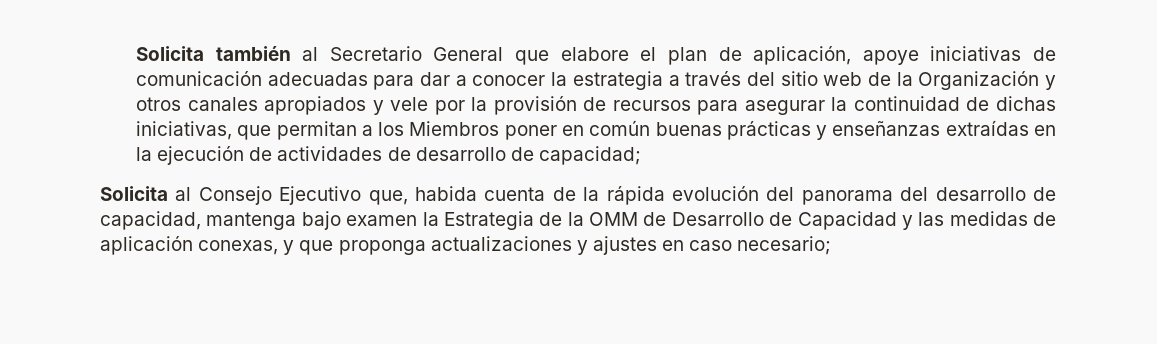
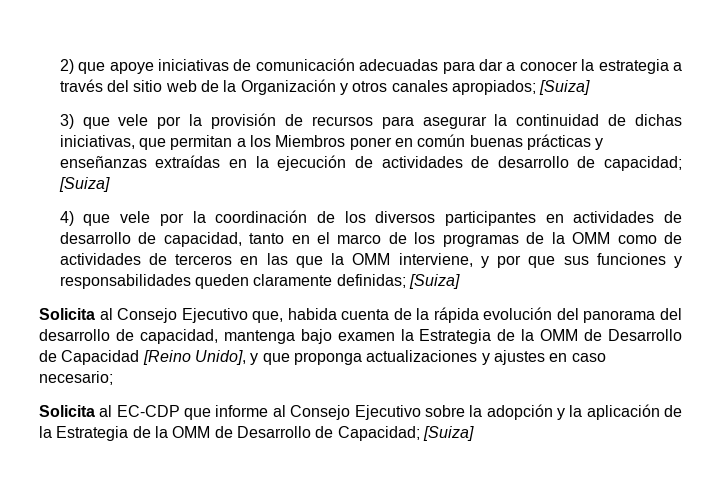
[135,46,852,65] Solicita también al Secretario General que elabore el plan de aplicación, -> [59,59,106,74] 2) que
[264,96,384,115] apropiados y -> [451,80,591,95] [59,114,110,129] apropiados; [Suiza] // 3) que
(641, 155) none -> [58,177,110,192] [59,210,682,226] [59,232,683,247] [59,253,682,268] [59,274,461,289] [Suiza] // 4) que vele por la coordinación de los diversos participantes en actividades de desarrollo de capacidad, tanto en el marco de los programas de la OMM como de actividades de terceros en las que la OMM interviene, y por que sus funciones y responsabilidades queden claramente definidas; [Suiza]
[901,211,1056,230] [100,236,279,255] y las medidas de aplicación conexas, -> [142,350,246,365] [Reino Unido],
(832, 245) none -> [39,404,682,420] [39,426,474,441] // Solicita al EC-CDP que informe al Consejo Ejecutivo sobre la adopción y la aplicación de la Estrategia de la OMM de Desarrollo de Capacidad; [Suiza]

